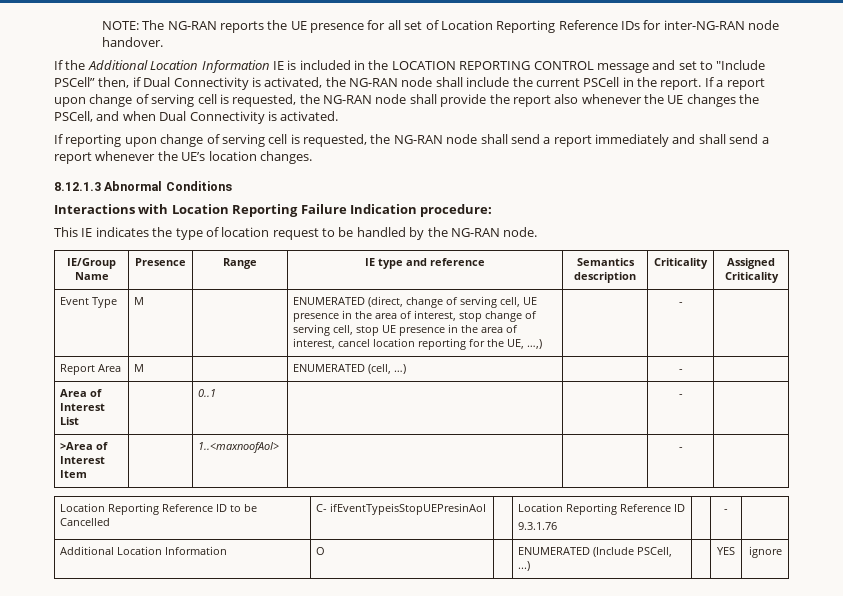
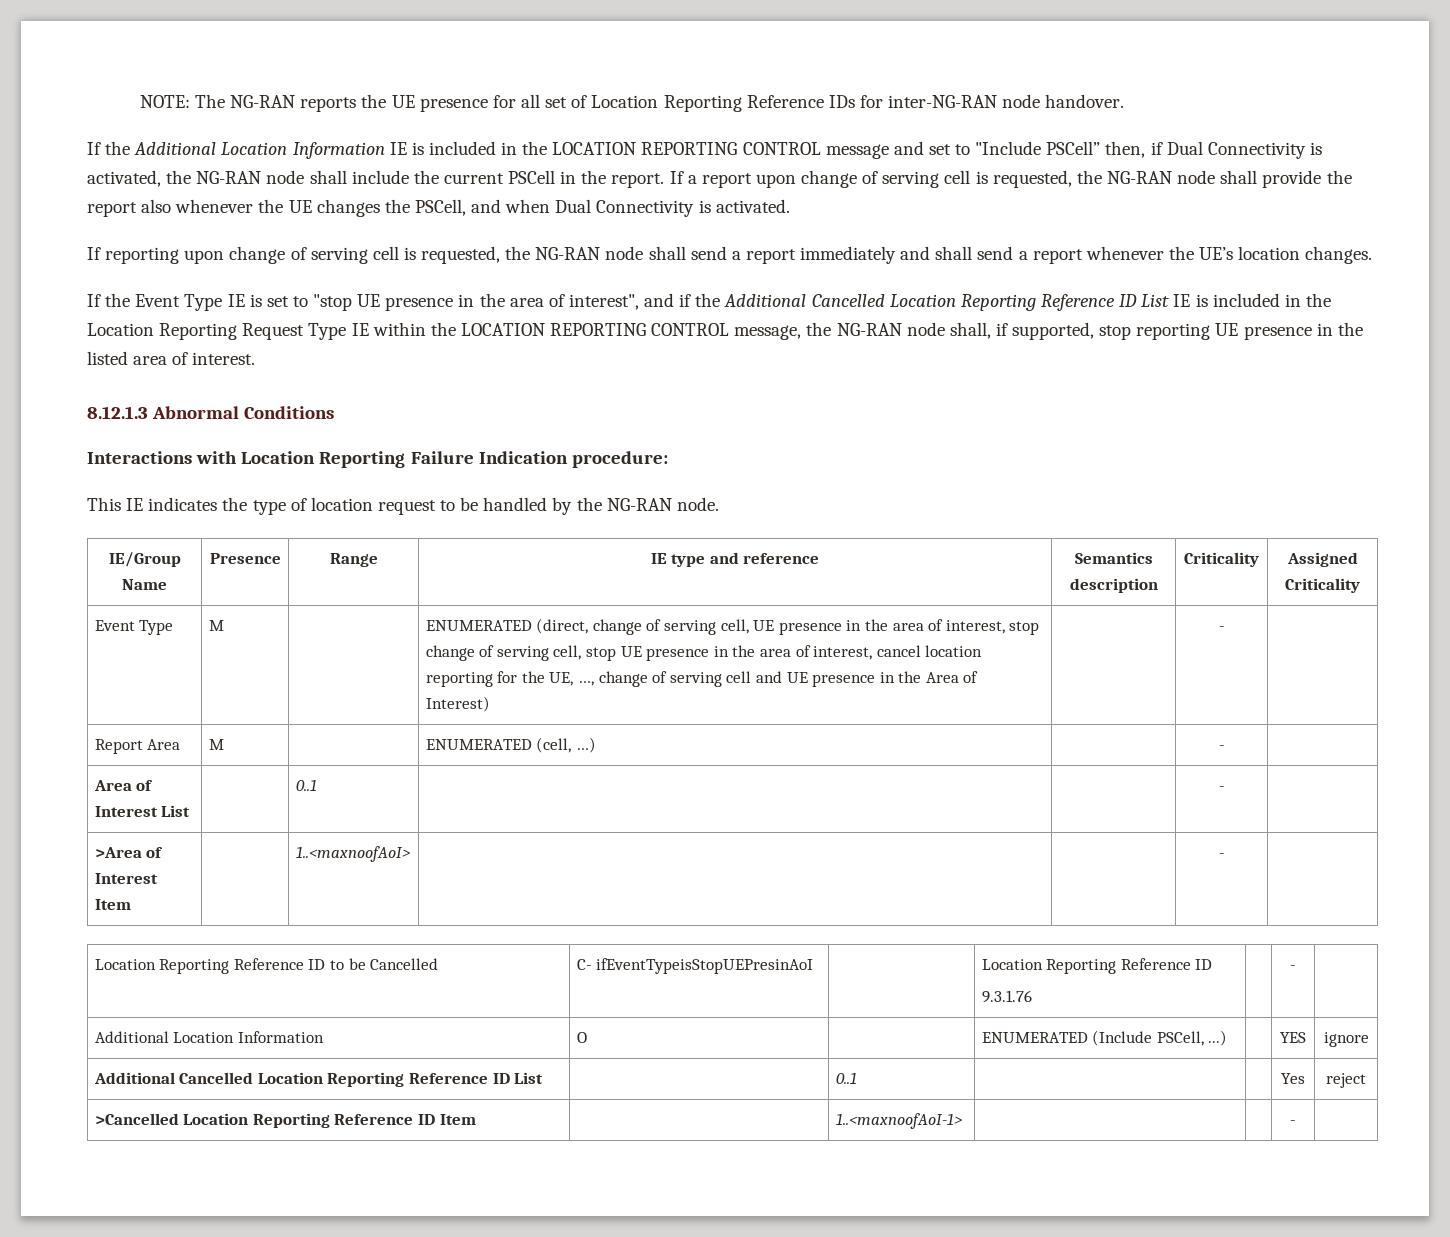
(312, 157) none -> [87,293,1331,311] [87,322,1363,340] [87,351,256,365] // If the Event Type IE is set to "stop UE presence in the area of interest", and if the Additional Cancelled Location Reporting Reference ID List IE is included in the Location Reporting Request Type IE within the LOCATION REPORTING CONTROL message, the NG-RAN node shall, if supported, stop reporting UE presence in the listed area of interest.
[527,339,543,349] …,) -> [577,671,979,687] [425,696,490,712] …, change of serving cell and UE presence in the Area of Interest)
(782, 552) none -> [93,1072,544,1087] [835,1072,857,1084] [1281,1073,1305,1084] [1326,1073,1366,1088] [94,1113,476,1128] [835,1113,962,1129] [1290,1120,1296,1125] // Additional Cancelled Location Reporting Reference ID List | | 0..1 | | | Yes | reject // >Cancelled Location Reporting Reference ID Item | | 1..<maxnoofAoI-1> | | | - |

